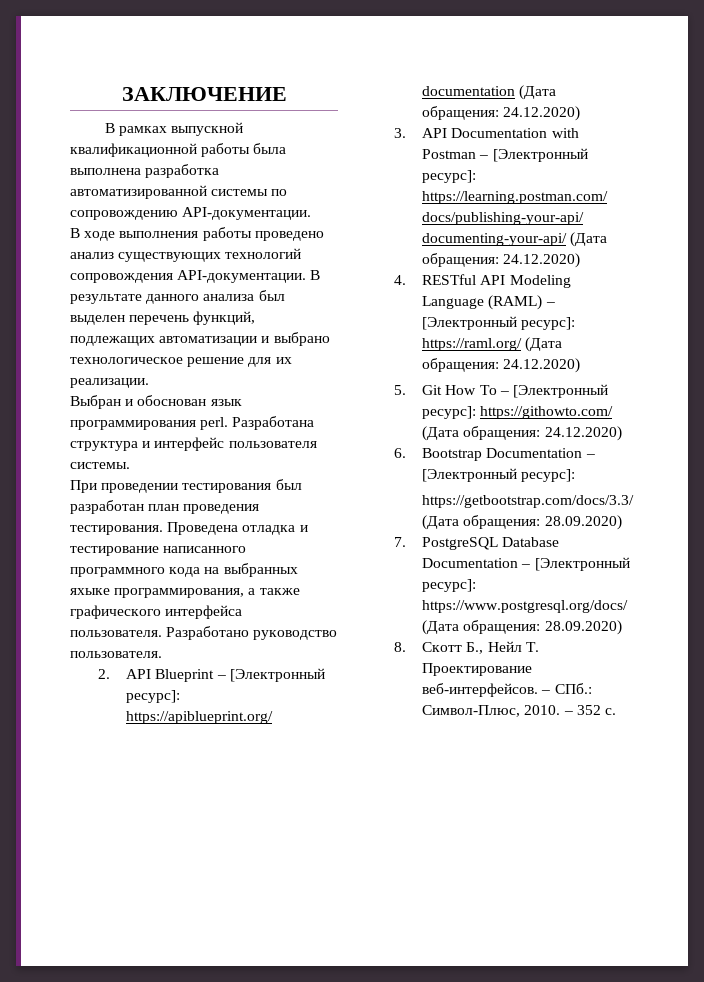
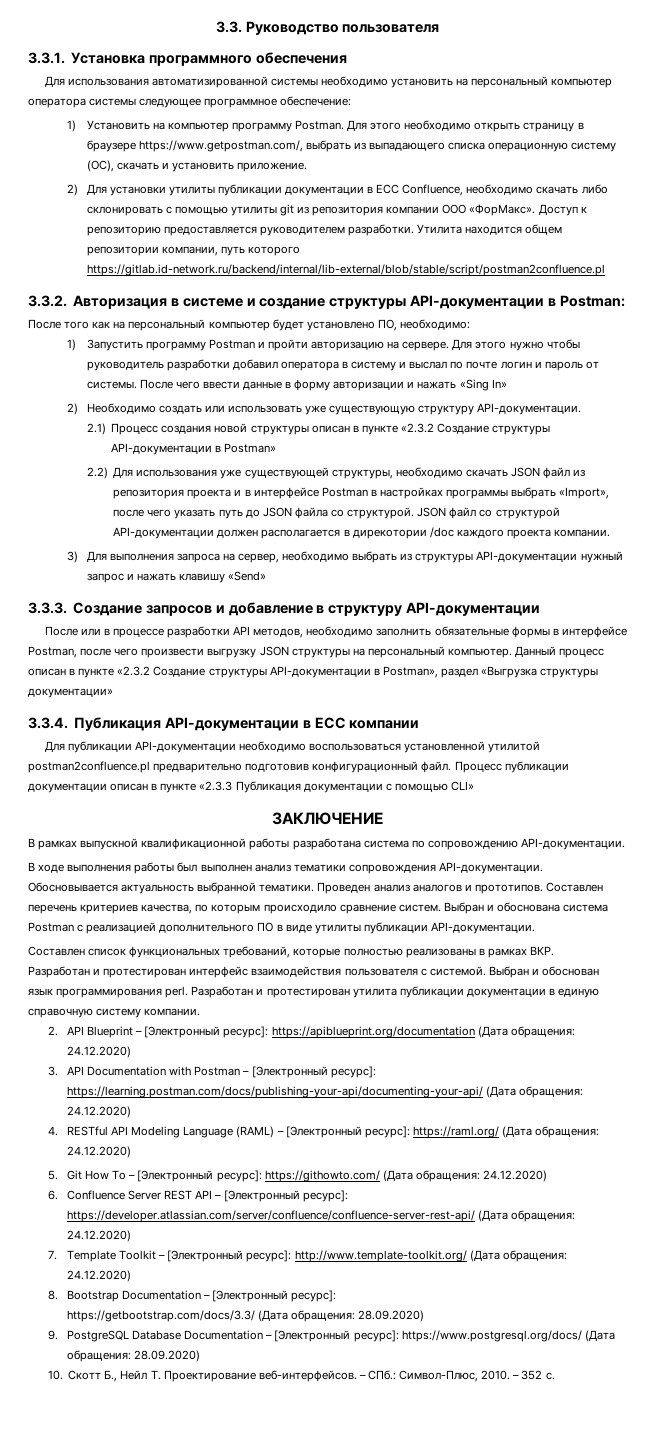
(121, 94) none -> [215,21,440,35] [28,52,347,66] [44,76,613,88] [28,96,352,108] [67,120,584,132] [86,140,617,152] [86,160,307,172] [67,184,608,196] [86,204,587,216] [86,224,563,236] [86,246,300,256] [86,264,605,276] [28,295,626,309] [28,319,470,331] [67,339,580,351] [86,359,599,371] [86,379,507,391] [67,403,582,415] [86,423,551,435] [111,443,277,455] [86,467,586,479] [113,487,610,499] [113,507,560,519] [113,527,611,539] [67,551,623,563] [86,571,266,583] [28,602,541,616] [44,626,627,638] [28,646,605,658] [28,666,599,678] [28,688,113,698] [28,717,420,731] [44,741,541,753] [28,761,569,773] [28,781,474,793] 3.3. Руководство пользователя // 3.3.1. Установка программного обеспечения // Для использования автоматизированной системы необходимо установить на персональный компьютер оператора системы следующее программное обеспечение: // 1) Установить на компьютер программу Postman. Для этого необходимо открыть страницу в браузере https://www.getpostman.com/, выбрать из выпадающего списка операционную систему (ОС), скачать и установить приложение. // 2) Для установки утилиты публикации документации в ЕСС Confluence, необходимо скачать либо склонировать с помощью утилиты git из репозитория компании ООО «ФорМакс». Доступ к репозиторию предоставляется руководителем разработки. Утилита находится общем репозитории компании, путь которого https://gitlab.id-network.ru/backend/internal/lib-external/blob/stable/script/postman2confluence.pl // 3.3.2. Авторизация в системе и создание структуры API-документации в Postman: // После того как на персональный компьютер будет установлено ПО, необходимо: // 1) Запустить программу Postman и пройти авторизацию на сервере. Для этого нужно чтобы руководитель разработки добавил оператора в систему и выслал по почте логин и пароль от системы. После чего ввести данные в форму авторизации и нажать «Sing In» // 2) Необходимо создать или использовать уже существующую структуру API-документации. // 2.1) Процесс создания новой структуры описан в пункте «2.3.2 Создание структуры API-документации в Postman» // 2.2) Для использования уже существующей структуры, необходимо скачать JSON файл из репозитория проекта и в интерфейсе Postman в настройках программы выбрать «Import», после чего указать путь до JSON файла со структурой. JSON файл со структурой API-документации должен располагается в дирекотории /doc каждого проекта компании. // 3) Для выполнения запроса на сервер, необходимо выбрать из структуры API-документации нужный запрос и нажать клавишу «Send» // 3.3.3. Создание запросов и добавление в структуру API-документации // После или в процессе разработки API методов, необходимо заполнить обязательные формы в интерфейсе Postman, после чего произвести выгрузку JSON структуры на персональный компьютер. Данный процесс описан в пункте «2.3.2 Создание структуры API-документации в Postman», раздел «Выгрузка структуры документации» // 3.3.4. Публикация API-документации в ЕСС компании // Для публикации API-документации необходимо воспользоваться установленной утилитой postman2confluence.pl предварительно подготовив конфигурационный файл. Процесс публикации документации описан в пункте «2.3.3 Публикация документации с помощью CLI» //
[253,143,287,154] [70,164,220,178] [70,185,269,199] была выполнена разработка автоматизированной системы -> [292,838,409,850] разработана система
[254,231,324,241] [70,248,302,262] [70,270,321,283] [70,290,285,304] [70,311,256,325] [70,332,330,346] [70,357,292,367] [70,378,149,388] проведено анализ существующих технологий сопровождения API-документации. В результате данного анализа был выделен перечень функций, подлежащих автоматизации и выбрано технологическое решение для их реализации. // -> [177,862,543,874] [28,882,603,894] [28,902,609,914] [28,922,535,934] [28,946,554,958] [28,966,486,978] был выполнен анализ тематики сопровождения API-документации. Обосновывается актуальность выбранной тематики. Проведен анализ аналогов и прототипов. Составлен перечень критериев качества, по которым происходило сравнение систем. Выбран и обоснована система Postman с реализацией дополнительного ПО в виде утилиты публикации API-документации. // Составлен список функциональных требований, которые полностью реализованы в рамках ВКР. // Разработан и протестирован интерфейс взаимодействия пользователя с системой.
[232,416,315,430] [70,437,317,451] [70,462,130,469] [70,479,302,493] [70,500,260,514] [70,522,308,535] [70,546,247,556] [70,563,298,577] [70,588,300,598] [70,605,243,619] [70,626,338,640] [70,651,162,658] Разработана структура и интерфейс пользователя системы. // При проведении тестирования был разработан план проведения тестирования. Проведена отладка и тестирование написанного программного кода на выбранных яхыке программирования, а также графического интерфейса пользователя. Разработано руководство пользователя. -> [191,986,600,998] [28,1008,201,1018] Разработан и протестирован утилита публикации документации в единую справочную систему компании.
(407, 453) none -> [67,1190,348,1202] [67,1210,576,1222] [67,1230,132,1242] [47,1250,567,1262] [67,1270,132,1282] [47,1290,58,1300] Confluence Server REST API – [Электронный ресурс]: https://developer.atlassian.com/server/confluence/confluence-server-rest-api/ (Дата обращения: 24.12.2020) // 7. Template Toolkit – [Электронный ресурс]: http://www.template-toolkit.org/ (Дата обращения: 24.12.2020) // 8.
[394,537,407,547] 7. -> [47,1330,58,1340] 9.
[394,642,407,652] 8. -> [47,1370,63,1380] 10.

